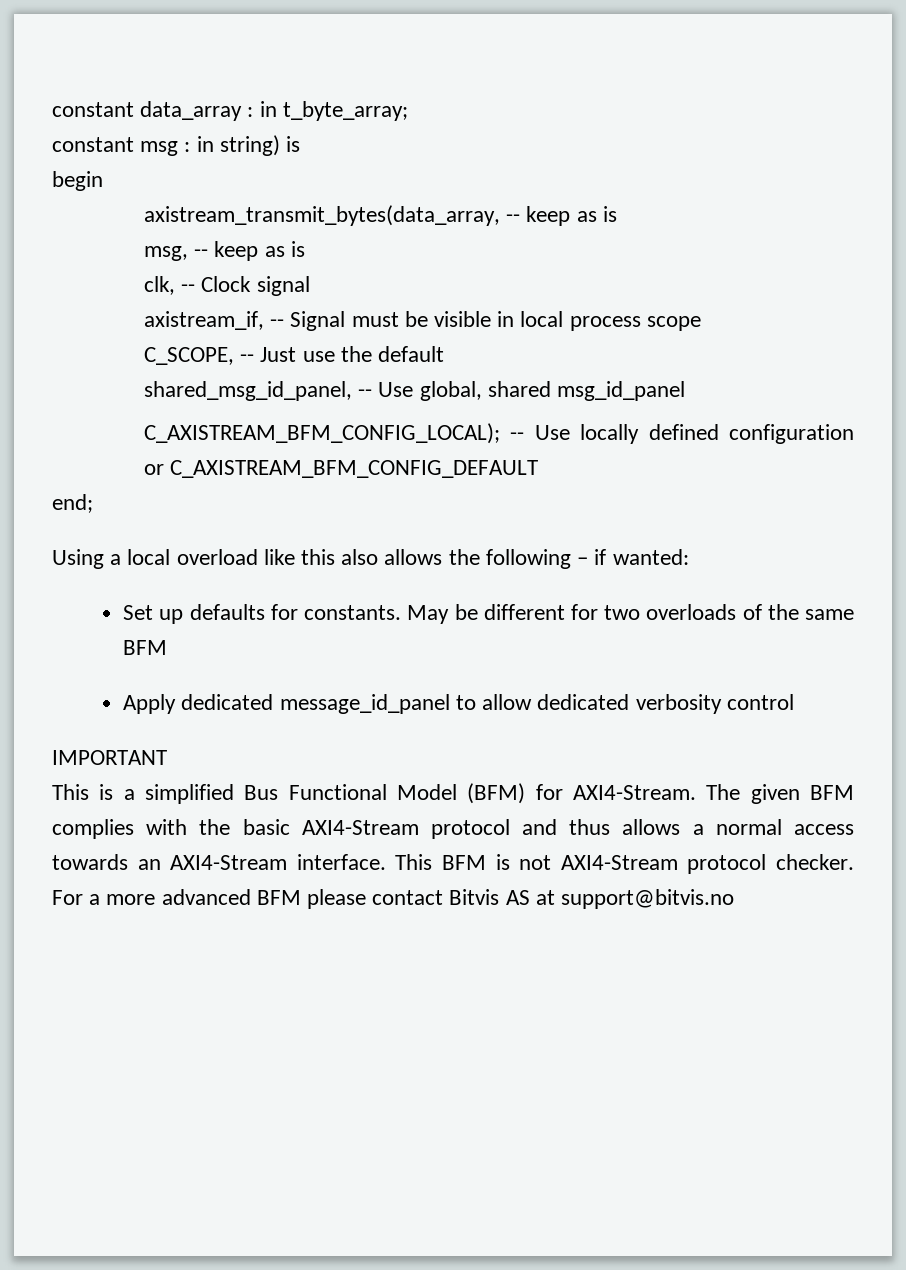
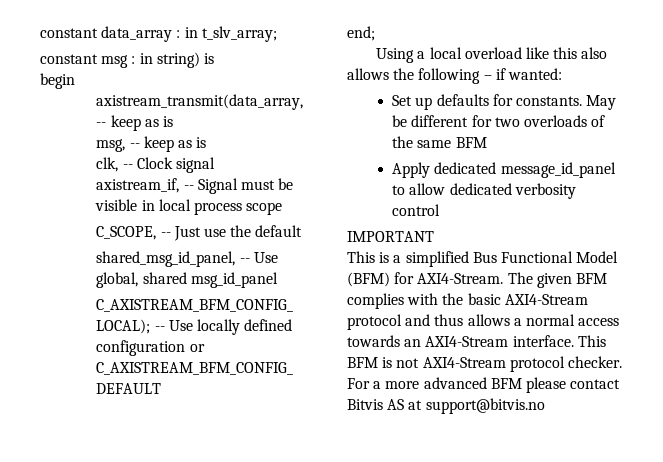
[282,101,408,121] t_byte_array; -> [201,26,277,42] t_slv_array;
[143,205,500,226] axistream_transmit_bytes(data_array, -> [96,94,304,110] axistream_transmit(data_array,

